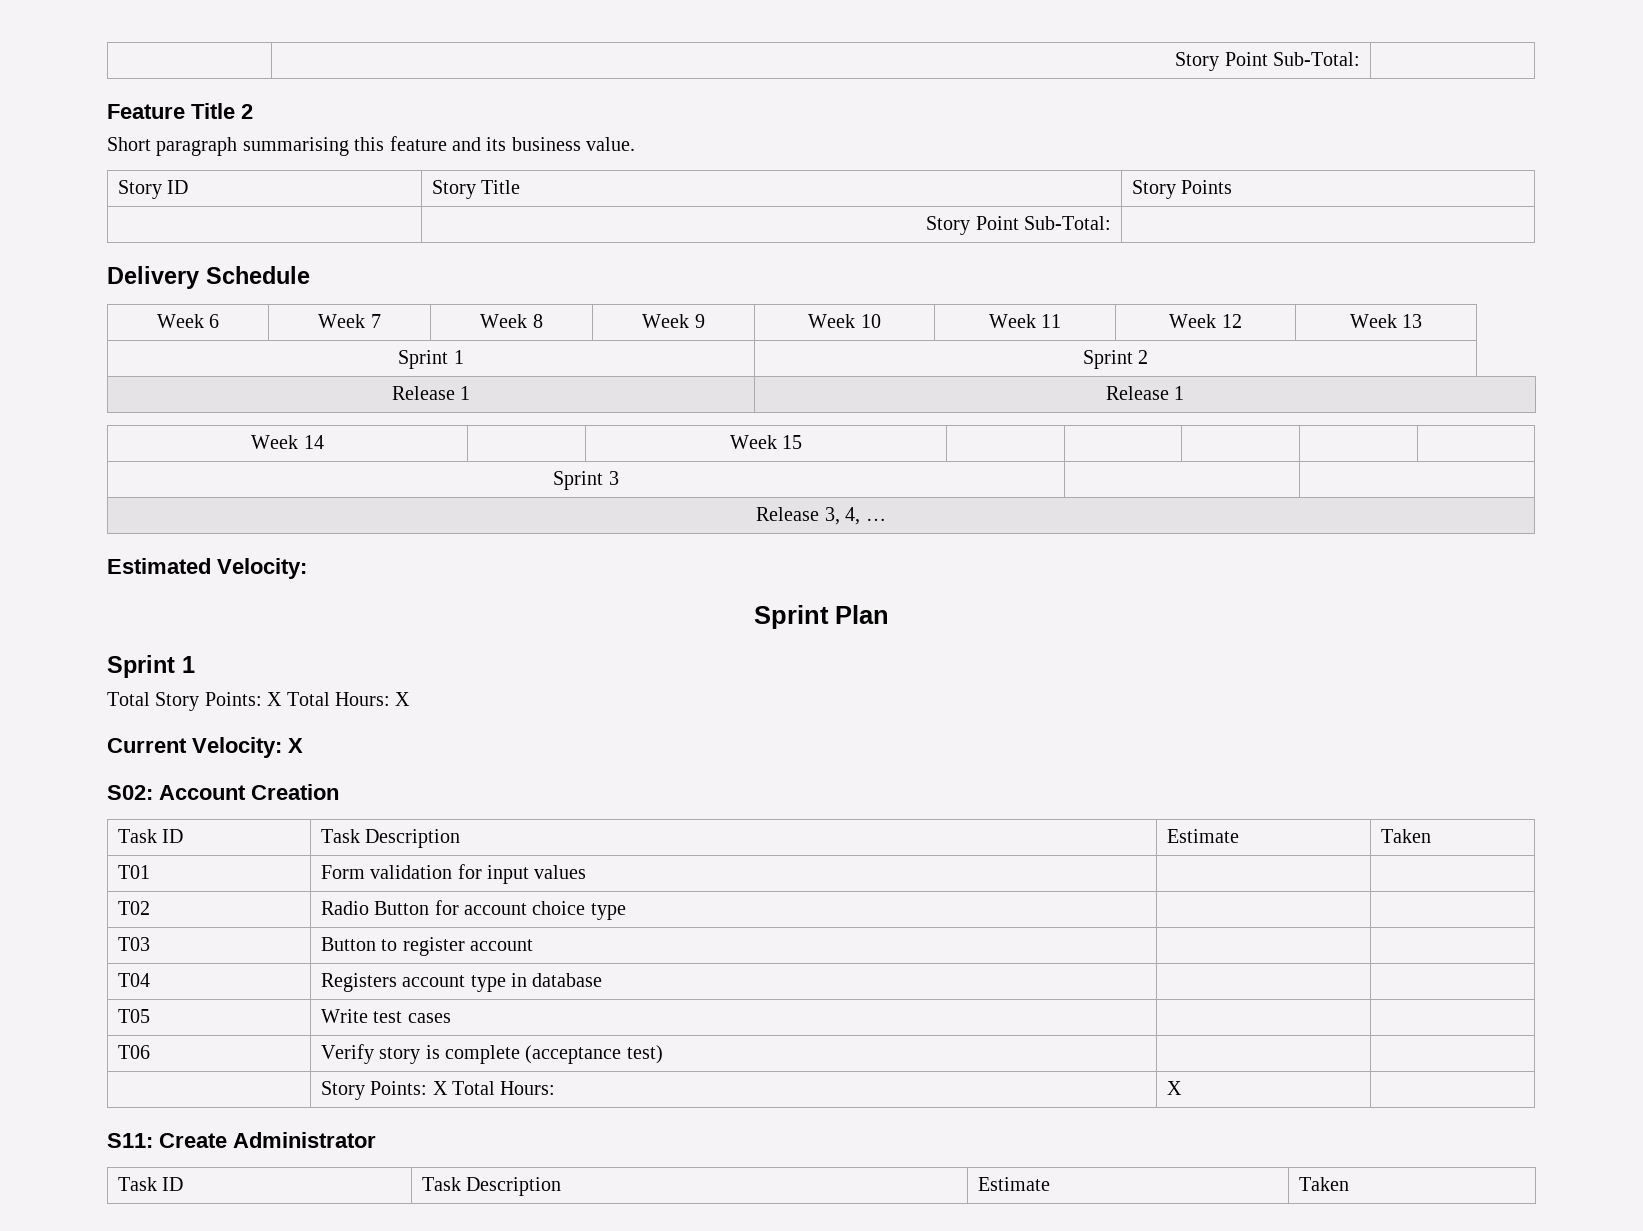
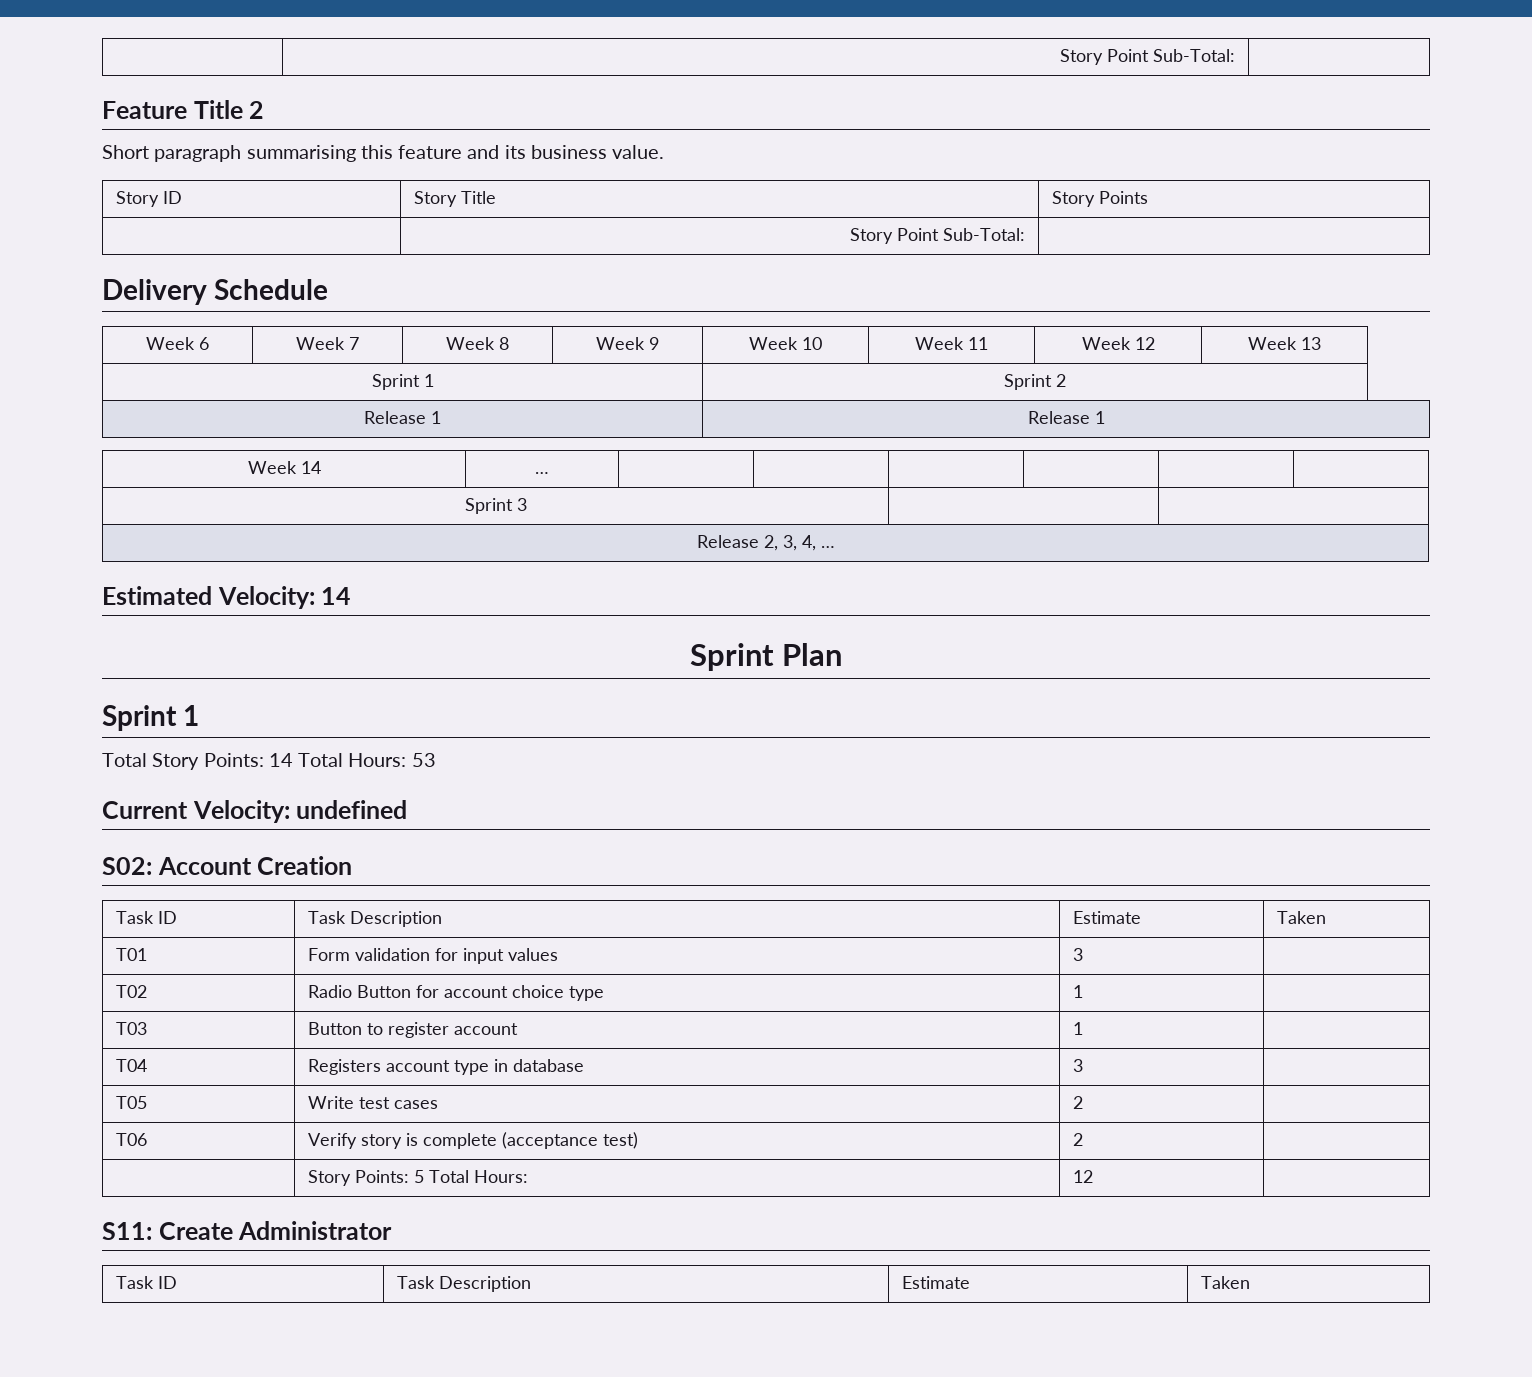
[729,435,803,449] | Week 15 -> [535,472,549,474] … |
(820, 514) none -> [763,535,778,551] 2,
(307, 568) none -> [321,587,352,605] 14
[267,692,411,706] X Total Hours: X -> [268,753,436,767] 14 Total Hours: 53
[288,738,303,753] X -> [296,800,408,819] undefined
(587, 872) none -> [1073,948,1084,961] 3
(626, 911) none -> [1073,985,1084,998] 1
(533, 945) none -> [1073,1022,1084,1035] 1
(603, 980) none -> [1073,1059,1084,1072] 3
(451, 1018) none -> [1073,1096,1084,1109] 2
[320,1081,448,1100] | // | Story Points: X -> [1073,1133,1084,1146] [308,1170,425,1186] 2 | // | Story Points: 5
[1166,1081,1182,1095] X -> [1073,1170,1094,1183] 12

